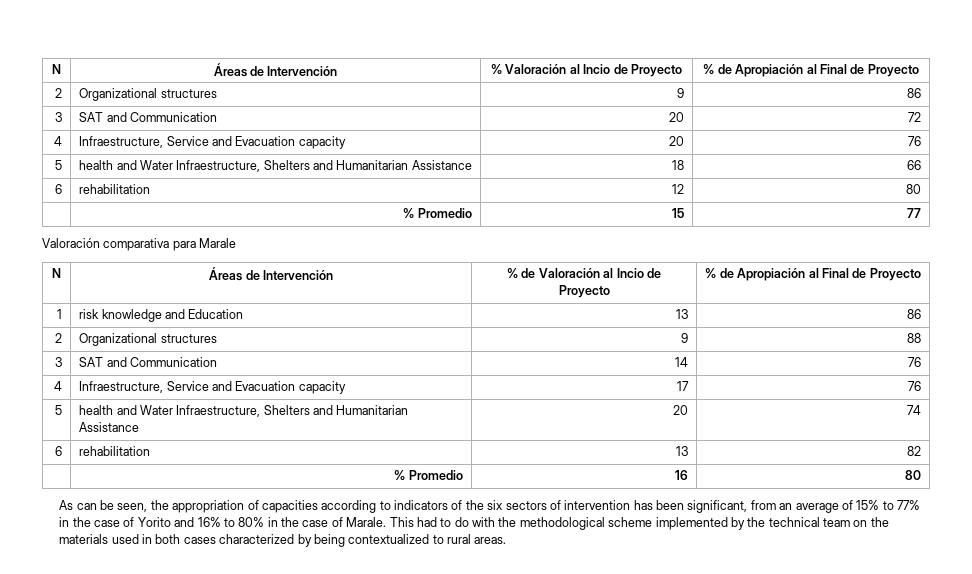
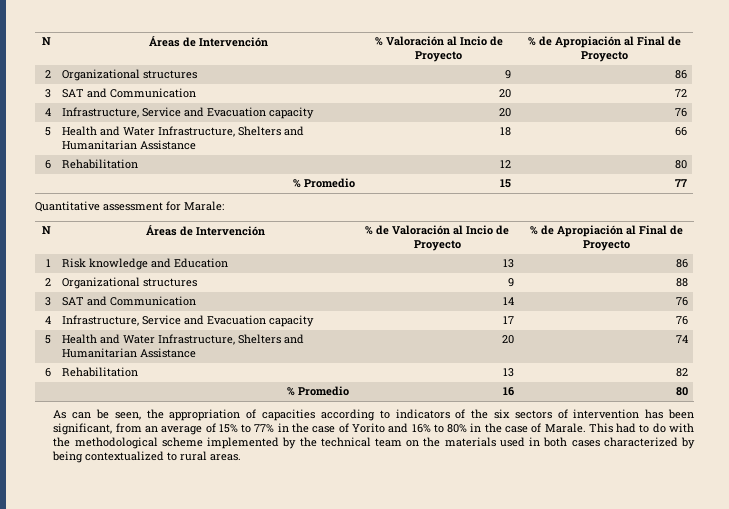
[79,136,164,148] Infraestructure, -> [61,107,139,118] Infrastructure,
[79,160,261,172] health and Water Infraestructure, -> [61,126,235,137] Health and Water Infrastructure,
[79,184,151,194] rehabilitation -> [61,159,138,169] Rehabilitation
[42,238,237,251] Valoración comparativa para Marale -> [35,201,224,212] Quantitative assessment for Marale:
[79,309,100,319] risk -> [61,258,86,268] Risk
[79,381,164,393] Infraestructure, -> [61,315,139,326] Infrastructure,
[79,405,261,417] health and Water Infraestructure, -> [61,334,235,345] Health and Water Infrastructure,
[79,446,151,456] rehabilitation -> [61,367,138,377] Rehabilitation

